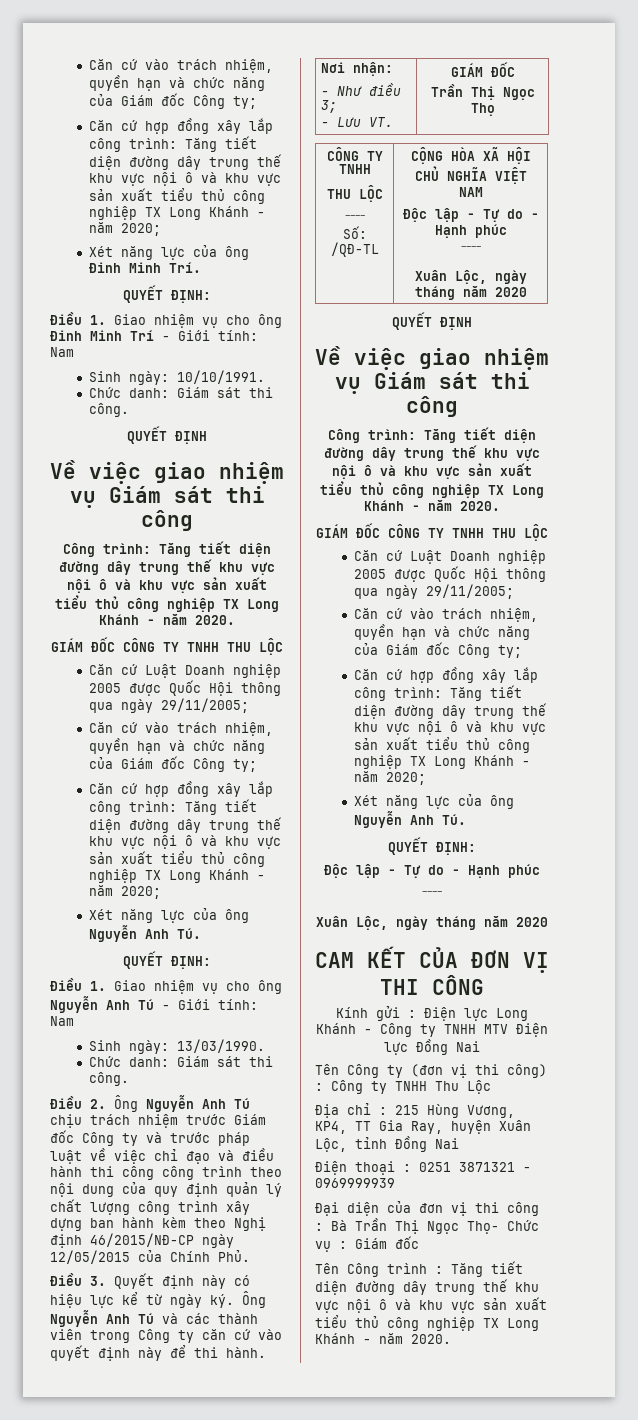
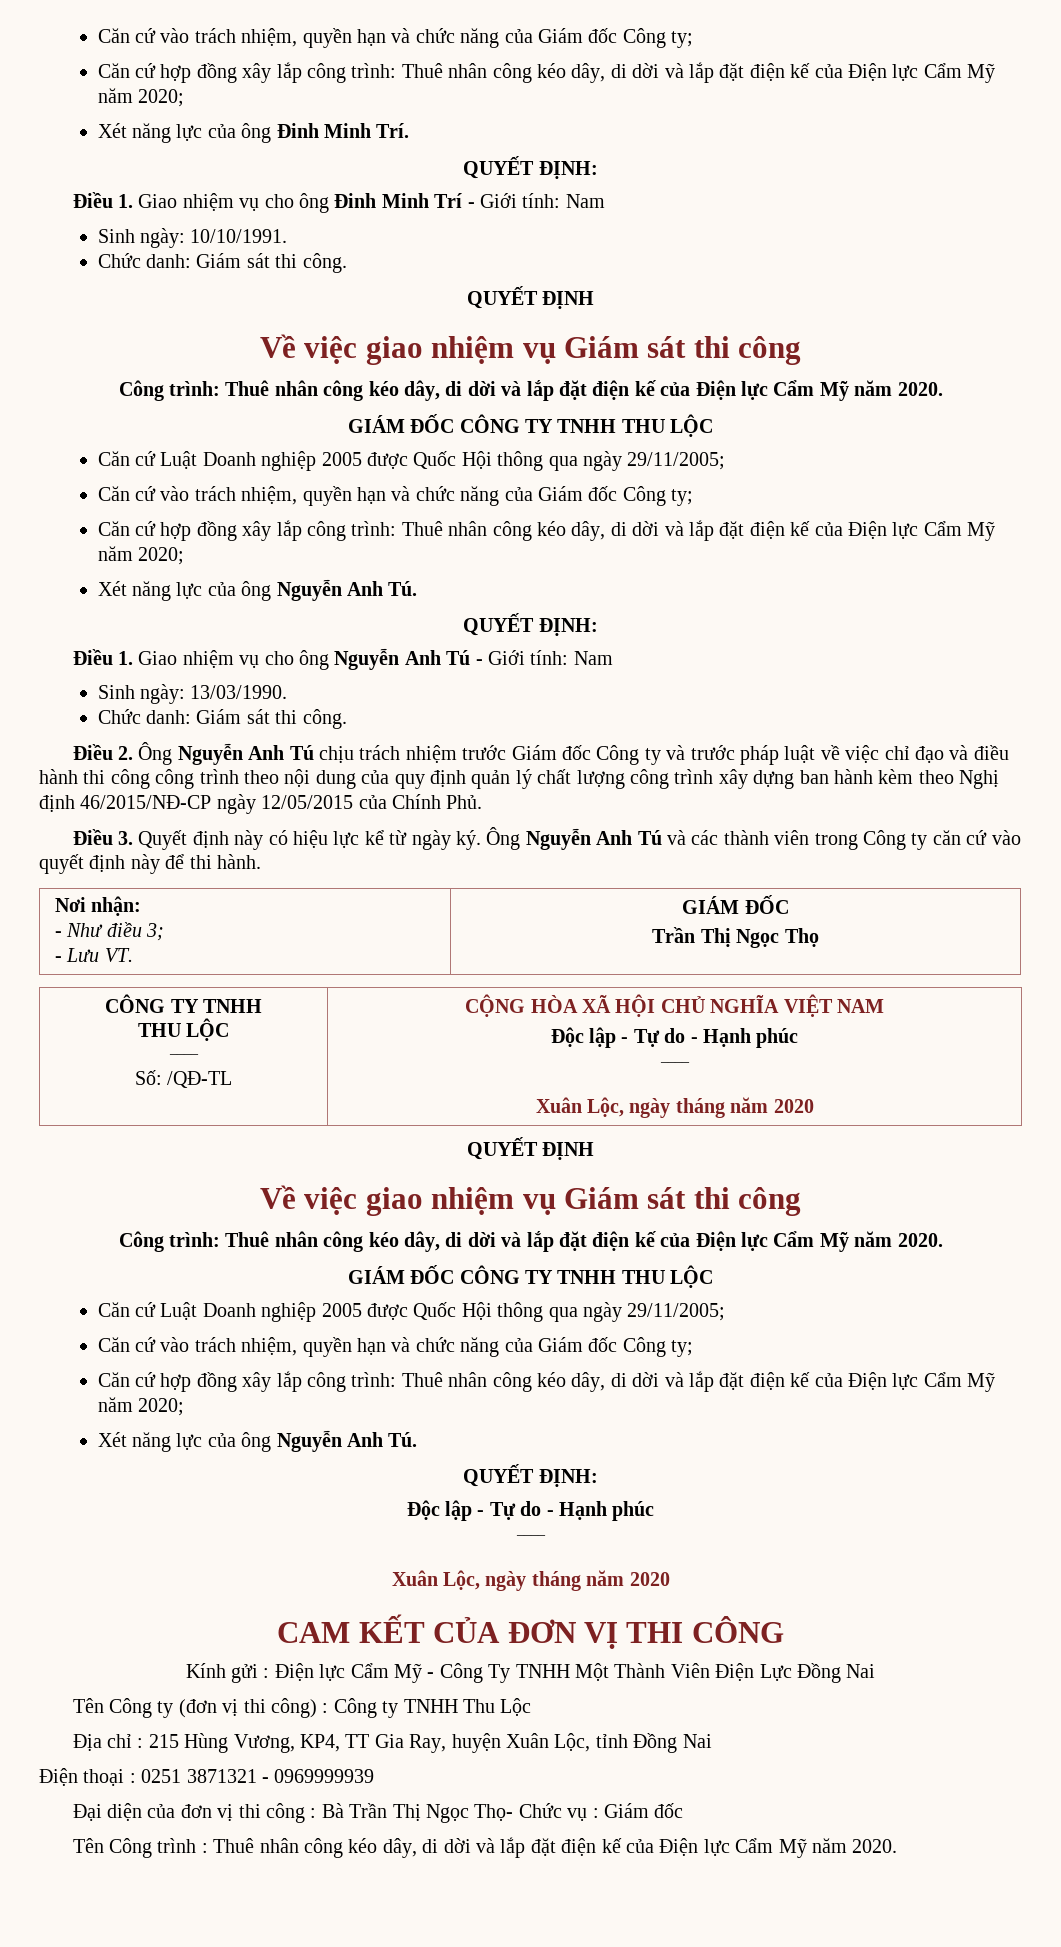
[184,136,257,152] [88,154,282,170] [88,172,281,186] [88,188,265,204] [88,206,265,220] Tăng tiết diện đường dây trung thế khu vực nội ô và khu vực sản xuất tiểu thủ công nghiệp TX Long Khánh - -> [401,62,996,83] Thuê nhân công kéo dây, di dời và lắp đặt điện kế của Điện lực Cẩm Mỹ
[159,541,271,557] [59,559,275,575] [67,577,267,593] [55,595,279,612] [99,614,155,625] Tăng tiết diện đường dây trung thế khu vực nội ô và khu vực sản xuất tiểu thủ công nghiệp TX Long Khánh - -> [225,380,849,401] Thuê nhân công kéo dây, di dời và lắp đặt điện kế của Điện lực Cẩm Mỹ
[184,799,257,815] [88,817,282,833] [88,835,281,849] [88,851,265,867] [88,869,265,883] Tăng tiết diện đường dây trung thế khu vực nội ô và khu vực sản xuất tiểu thủ công nghiệp TX Long Khánh - -> [401,520,996,541] Thuê nhân công kéo dây, di dời và lắp đặt điện kế của Điện lực Cẩm Mỹ
[424,427,536,443] [324,445,540,461] [332,463,532,479] [320,481,544,498] [364,500,420,511] Tăng tiết diện đường dây trung thế khu vực nội ô và khu vực sản xuất tiểu thủ công nghiệp TX Long Khánh - -> [225,1231,849,1252] Thuê nhân công kéo dây, di dời và lắp đặt điện kế của Điện lực Cẩm Mỹ
[449,685,522,701] [353,703,547,719] [353,721,546,735] [353,737,530,753] [353,755,530,769] Tăng tiết diện đường dây trung thế khu vực nội ô và khu vực sản xuất tiểu thủ công nghiệp TX Long Khánh - -> [401,1371,996,1392] Thuê nhân công kéo dây, di dời và lắp đặt điện kế của Điện lực Cẩm Mỹ
[496,1008,528,1021] [316,1023,548,1037] [384,1042,408,1055] Long Khánh - Công ty TNHH MTV Điện lực -> [350,1663,792,1683] Cẩm Mỹ - Công Ty TNHH Một Thành Viên Điện Lực
[451,1261,523,1277] [315,1279,539,1295] [315,1297,547,1313] [315,1315,539,1331] [315,1333,371,1344] Tăng tiết diện đường dây trung thế khu vực nội ô và khu vực sản xuất tiểu thủ công nghiệp TX Long Khánh - -> [213,1837,807,1858] Thuê nhân công kéo dây, di dời và lắp đặt điện kế của Điện lực Cẩm Mỹ

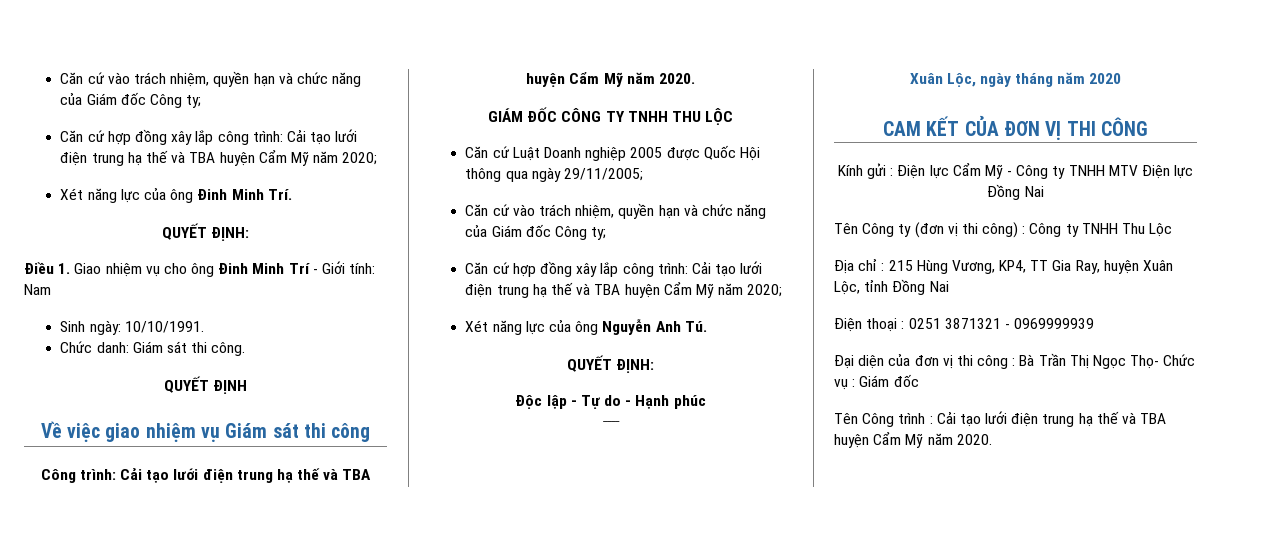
[401,62,919,83] Thuê nhân công kéo dây, di dời và lắp đặt điện kế của Điện lực -> [286,129,358,145] [60,150,255,166] Cải tạo lưới điện trung hạ thế và TBA huyện
[225,380,768,401] Thuê nhân công kéo dây, di dời và lắp đặt điện kế của Điện lực -> [119,468,372,483] [526,73,566,87] Cải tạo lưới điện trung hạ thế và TBA huyện
[401,520,996,541] [97,546,184,565] [97,579,418,601] [463,613,598,636] [72,648,613,670] [97,684,288,704] [97,709,347,729] [72,742,1009,765] [39,769,1000,789] [39,794,483,814] [72,827,1021,850] [39,854,261,874] [54,896,142,916] [54,922,165,941] [54,948,133,962] [682,895,789,914] [652,927,819,948] [105,994,262,1013] [137,1018,230,1041] [168,1053,199,1055] [134,1070,233,1088] [465,994,884,1017] [550,1027,799,1048] [659,1061,690,1063] [535,1097,814,1118] [466,1137,595,1160] [260,1185,801,1216] [118,1231,943,1252] [347,1265,714,1288] [97,1302,726,1322] [97,1337,694,1357] [97,1371,919,1392] Thuê nhân công kéo dây, di dời và lắp đặt điện kế của Điện lực Cẩm Mỹ năm 2020; // Xét năng lực của ông Nguyễn Anh Tú. // QUYẾT ĐỊNH: // Điều 1. Giao nhiệm vụ cho ông Nguyễn Anh Tú - Giới tính: Nam // Sinh ngày: 13/03/1990. // Chức danh: Giám sát thi công. // Điều 2. Ông Nguyễn Anh Tú chịu trách nhiệm trước Giám đốc Công ty và trước pháp luật về việc chỉ đạo và điều hành thi công công trình theo nội dung của quy định quản lý chất lượng công trình xây dựng ban hành kèm theo Nghị định 46/2015/NĐ-CP ngày 12/05/2015 của Chính Phủ. // Điều 3. Quyết định này có hiệu lực kể từ ngày ký. Ông Nguyễn Anh Tú và các thành viên trong Công ty căn cứ vào quyết định này để thi hành. // Nơi nhận: // - Như điều 3; // - Lưu VT. | GIÁM ĐỐC // Trần Thị Ngọc Thọ // CÔNG TY TNHH // THU LỘC // ____ // Số: /QĐ-TL | CỘNG HÒA XÃ HỘI CHỦ NGHĨA VIỆT NAM // Độc lập - Tự do - Hạnh phúc // ____ // Xuân Lộc, ngày tháng năm 2020 // QUYẾT ĐỊNH // Về việc giao nhiệm vụ Giám sát thi công // Công trình: Thuê nhân công kéo dây, di dời và lắp đặt điện kế của Điện lực Cẩm Mỹ năm 2020. // GIÁM ĐỐC CÔNG TY TNHH THU LỘC // Căn cứ Luật Doanh nghiệp 2005 được Quốc Hội thông qua ngày 29/11/2005; // Căn cứ vào trách nhiệm, quyền hạn và chức năng của Giám đốc Công ty; // Căn cứ hợp đồng xây lắp công trình: Thuê nhân công kéo dây, di dời và lắp đặt điện kế của Điện lực -> [691,261,763,277] [465,282,660,298] Cải tạo lưới điện trung hạ thế và TBA huyện
[488,1663,792,1683] Ty TNHH Một Thành Viên Điện Lực -> [1052,165,1194,179] ty TNHH MTV Điện lực
[213,1837,730,1858] Thuê nhân công kéo dây, di dời và lắp đặt điện kế của Điện lực -> [936,411,1167,427] [834,434,869,448] Cải tạo lưới điện trung hạ thế và TBA huyện

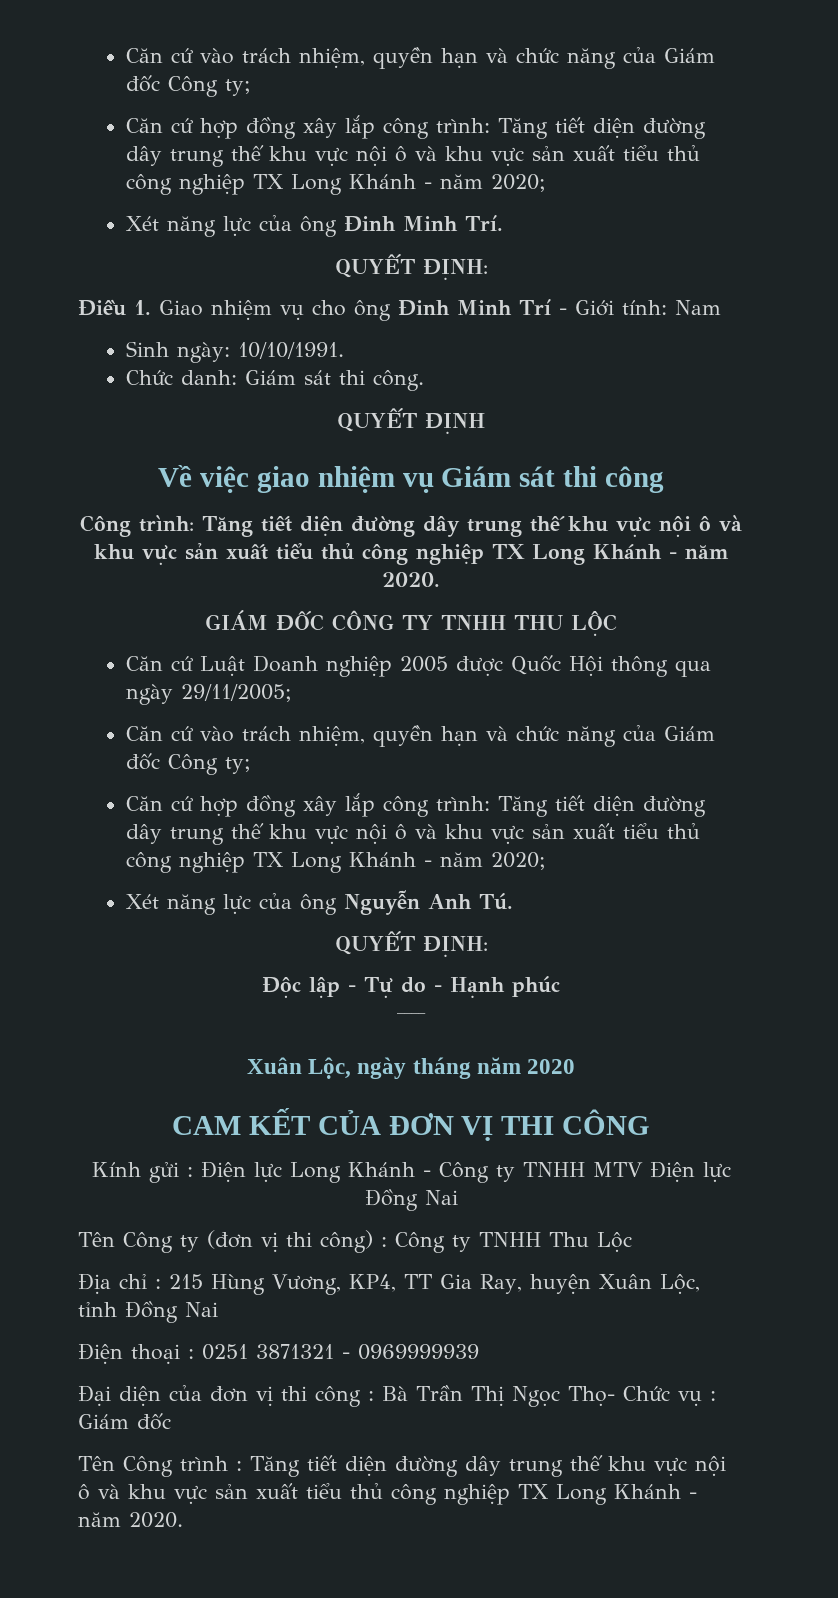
[286,129,358,145] [60,150,309,166] Cải tạo lưới điện trung hạ thế và TBA huyện Cẩm Mỹ -> [498,117,707,139] [126,145,701,167] [126,174,433,195] Tăng tiết diện đường dây trung thế khu vực nội ô và khu vực sản xuất tiểu thủ công nghiệp TX Long Khánh -
[119,468,372,483] [526,72,623,87] Cải tạo lưới điện trung hạ thế và TBA huyện Cẩm Mỹ -> [202,515,742,537] [93,543,677,565] Tăng tiết diện đường dây trung thế khu vực nội ô và khu vực sản xuất tiểu thủ công nghiệp TX Long Khánh -
[691,261,763,277] [465,282,714,298] Cải tạo lưới điện trung hạ thế và TBA huyện Cẩm Mỹ -> [498,795,707,817] [126,823,701,845] [126,852,433,873] Tăng tiết diện đường dây trung thế khu vực nội ô và khu vực sản xuất tiểu thủ công nghiệp TX Long Khánh -
[952,163,1003,179] Cẩm Mỹ -> [289,1162,415,1183] Long Khánh
[936,411,1167,427] [834,432,924,448] Cải tạo lưới điện trung hạ thế và TBA huyện Cẩm Mỹ -> [250,1455,726,1477] [78,1483,697,1505] Tăng tiết diện đường dây trung thế khu vực nội ô và khu vực sản xuất tiểu thủ công nghiệp TX Long Khánh -

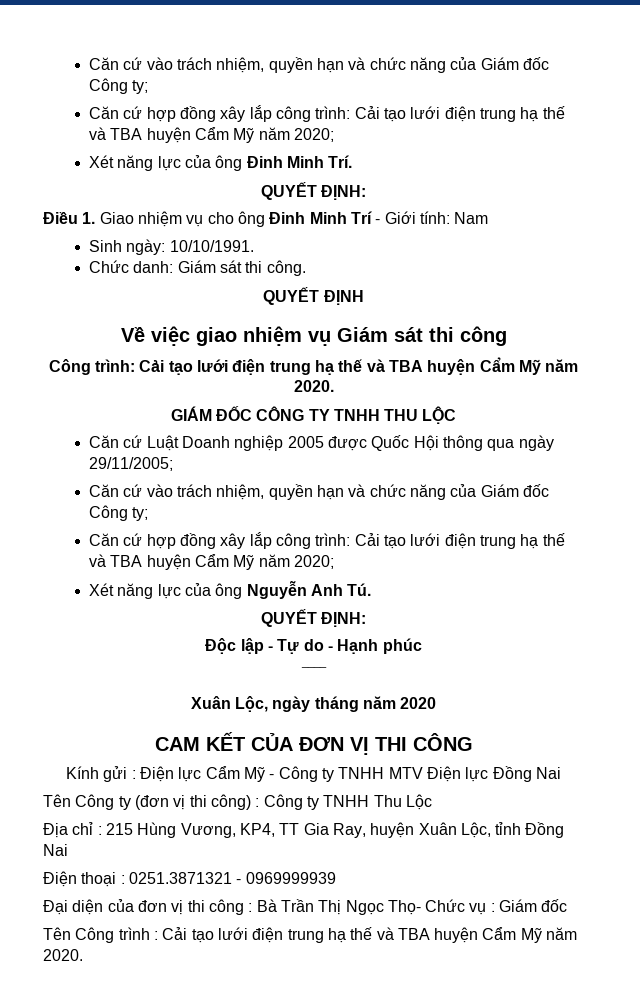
[498,117,707,139] [126,145,701,167] [126,174,433,195] Tăng tiết diện đường dây trung thế khu vực nội ô và khu vực sản xuất tiểu thủ công nghiệp TX Long Khánh - -> [354,106,565,122] [89,127,255,143] Cải tạo lưới điện trung hạ thế và TBA huyện Cẩm Mỹ
[202,515,742,537] [93,543,677,565] Tăng tiết diện đường dây trung thế khu vực nội ô và khu vực sản xuất tiểu thủ công nghiệp TX Long Khánh - -> [139,357,541,375] Cải tạo lưới điện trung hạ thế và TBA huyện Cẩm Mỹ
[498,795,707,817] [126,823,701,845] [126,852,433,873] Tăng tiết diện đường dây trung thế khu vực nội ô và khu vực sản xuất tiểu thủ công nghiệp TX Long Khánh - -> [354,533,565,549] [89,554,255,570] Cải tạo lưới điện trung hạ thế và TBA huyện Cẩm Mỹ
[289,1162,415,1183] Long Khánh -> [205,766,266,782] Cẩm Mỹ
[202,1344,334,1360] 0251 3871321 -> [128,872,232,884] 0251.3871321
[250,1455,726,1477] [78,1483,697,1505] Tăng tiết diện đường dây trung thế khu vực nội ô và khu vực sản xuất tiểu thủ công nghiệp TX Long Khánh - -> [162,927,542,943] Cải tạo lưới điện trung hạ thế và TBA huyện Cẩm Mỹ

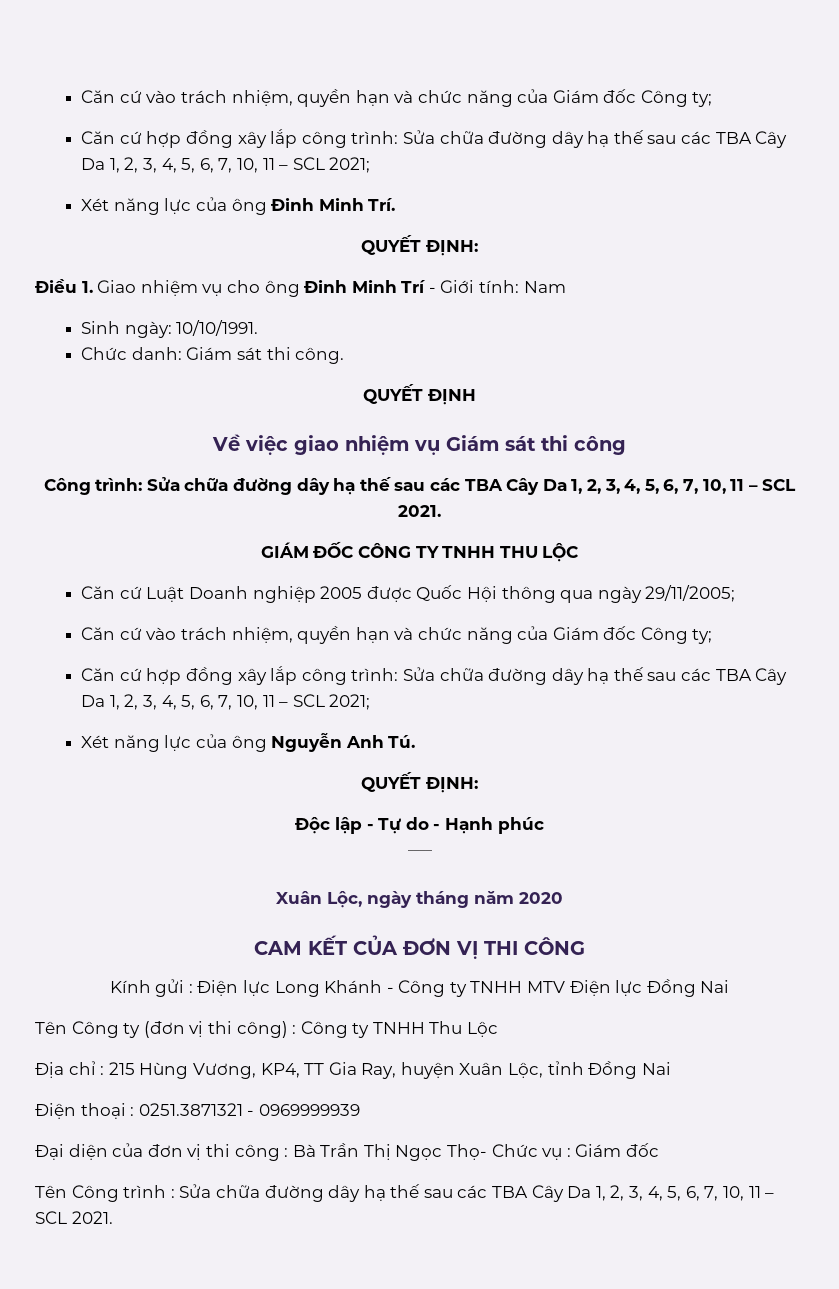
[354,106,565,122] [89,127,335,143] Cải tạo lưới điện trung hạ thế và TBA huyện Cẩm Mỹ năm 2020; -> [402,130,788,148] [81,157,371,173] Sửa chữa đường dây hạ thế sau các TBA Cây Da 1, 2, 3, 4, 5, 6, 7, 10, 11 – SCL 2021;
[139,357,579,375] [293,380,334,392] Cải tạo lưới điện trung hạ thế và TBA huyện Cẩm Mỹ năm 2020. -> [146,477,797,495] [398,505,441,517] Sửa chữa đường dây hạ thế sau các TBA Cây Da 1, 2, 3, 4, 5, 6, 7, 10, 11 – SCL 2021.
[354,533,565,549] [89,554,335,570] Cải tạo lưới điện trung hạ thế và TBA huyện Cẩm Mỹ năm 2020; -> [402,667,788,685] [81,694,371,710] Sửa chữa đường dây hạ thế sau các TBA Cây Da 1, 2, 3, 4, 5, 6, 7, 10, 11 – SCL 2021;
[205,766,266,782] Cẩm Mỹ -> [274,980,383,997] Long Khánh
[162,927,578,943] [43,949,83,961] Cải tạo lưới điện trung hạ thế và TBA huyện Cẩm Mỹ năm 2020. -> [179,1184,775,1202] [35,1211,113,1224] Sửa chữa đường dây hạ thế sau các TBA Cây Da 1, 2, 3, 4, 5, 6, 7, 10, 11 – SCL 2021.

